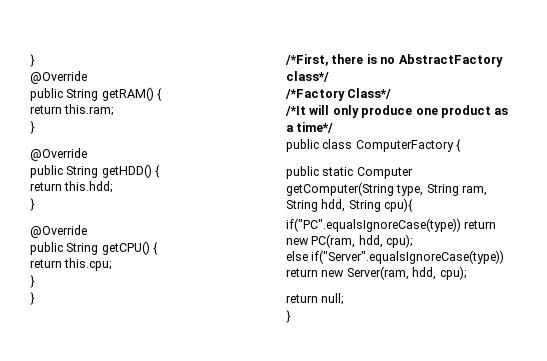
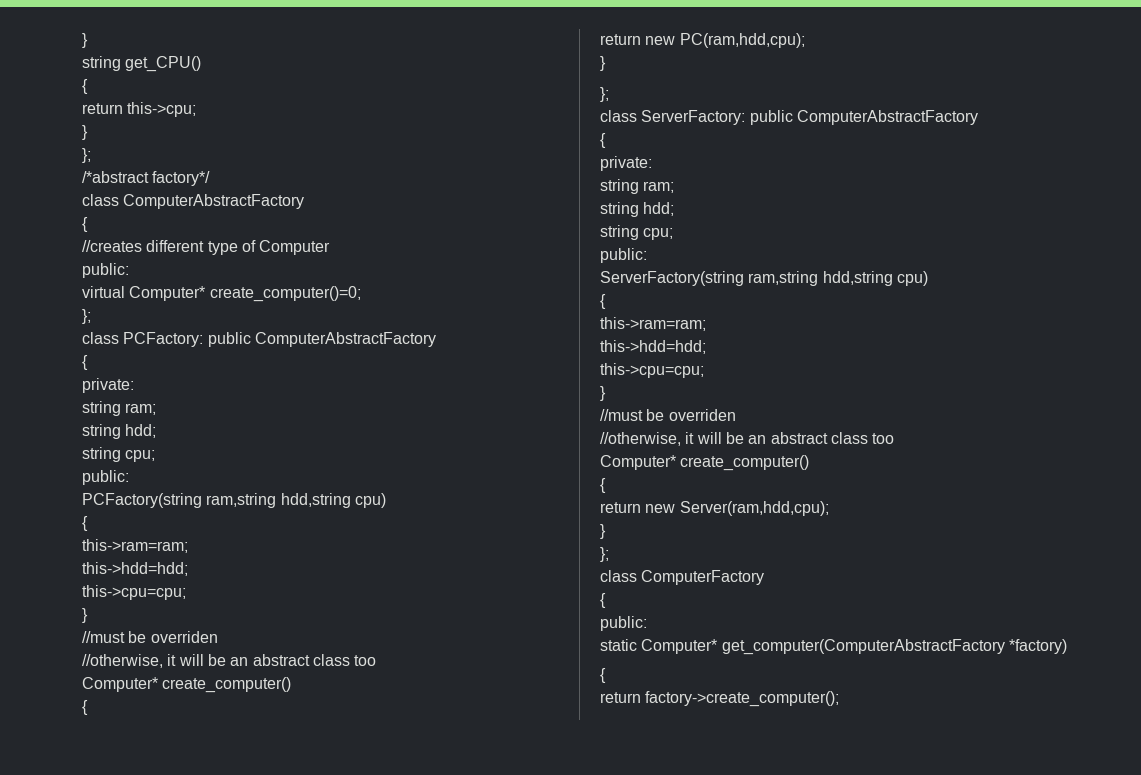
[30,54,35,67] [30,71,87,84] [30,87,163,101] [30,104,115,116] [30,121,35,134] [30,148,87,161] [30,164,161,178] [30,181,114,193] [30,198,35,211] [30,225,87,238] [30,241,159,255] [30,258,113,271] [30,275,35,288] [30,292,35,305] [285,54,503,67] [286,71,329,82] [285,88,392,101] [285,105,509,118] [286,122,334,133] [286,139,319,152] } // @Override // public String getRAM() { // return this.ram; // } // @Override // public String getHDD() { // return this.hdd; // } // @Override // public String getCPU() { // return this.cpu; // } // } // /*First, there is no AbstractFactory class*/ // /*Factory Class*/ // /*It will only produce one product as a time*/ // public -> [82,33,88,48] [82,56,202,72] [82,79,88,94] [82,102,197,117] [82,125,88,140] [82,148,91,163] [82,171,211,186] [82,194,305,209] [82,217,88,232] [82,240,331,255] [82,263,129,278] [82,286,361,302] [82,309,91,324] [82,332,436,347] [82,355,88,370] [82,378,134,393] [82,401,157,416] [82,424,157,439] [82,447,156,462] [82,470,129,485] [82,493,386,508] [82,516,88,531] [82,539,188,553] [82,562,188,576] [82,585,186,600] [82,608,88,623] [82,631,218,643] [82,654,377,668] [82,677,292,693] [82,700,88,715] [600,33,805,48] [600,56,606,71] [600,87,609,102] [600,110,978,125] [600,133,606,148] [600,156,652,171] [600,179,675,194] [600,202,675,217] [600,225,674,240] [600,248,647,263] [600,271,928,286] [600,294,606,309] [600,317,706,331] [600,340,706,354] [600,363,704,378] [600,386,606,401] [600,409,736,421] [600,432,895,446] [600,455,810,471] [600,478,606,493] [600,501,829,516] [600,524,606,539] [600,547,609,562] } // string get_CPU() // { // return this->cpu; // } // }; // /*abstract factory*/ // class ComputerAbstractFactory // { // //creates different type of Computer // public: // virtual Computer* create_computer()=0; // }; // class PCFactory: public ComputerAbstractFactory // { // private: // string ram; // string hdd; // string cpu; // public: // PCFactory(string ram,string hdd,string cpu) // { // this->ram=ram; // this->hdd=hdd; // this->cpu=cpu; // } // //must be overriden // //otherwise, it will be an abstract class too // Computer* create_computer() // { // return new PC(ram,hdd,cpu); // } // }; // class ServerFactory: public ComputerAbstractFactory // { // private: // string ram; // string hdd; // string cpu; // public: // ServerFactory(string ram,string hdd,string cpu) // { // this->ram=ram; // this->hdd=hdd; // this->cpu=cpu; // } // //must be overriden // //otherwise, it will be an abstract class too // Computer* create_computer() // { // return new Server(ram,hdd,cpu); // } // }; //
[456,139,462,152] [286,166,413,179] [286,182,488,196] [286,198,414,212] [286,218,497,232] [286,234,414,248] [286,250,505,264] [286,266,467,280] [286,293,345,305] [286,310,291,323] { // public static Computer getComputer(String type, String ram, String hdd, String cpu){ // if("PC".equalsIgnoreCase(type)) return new PC(ram, hdd, cpu); // else if("Server".equalsIgnoreCase(type)) return new Server(ram, hdd, cpu); // return null; // } -> [600,593,606,608] [600,616,647,631] [600,639,1067,655] [600,668,606,683] [600,691,840,707] // { // public: // static Computer* get_computer(ComputerAbstractFactory *factory) // { // return factory->create_computer();

